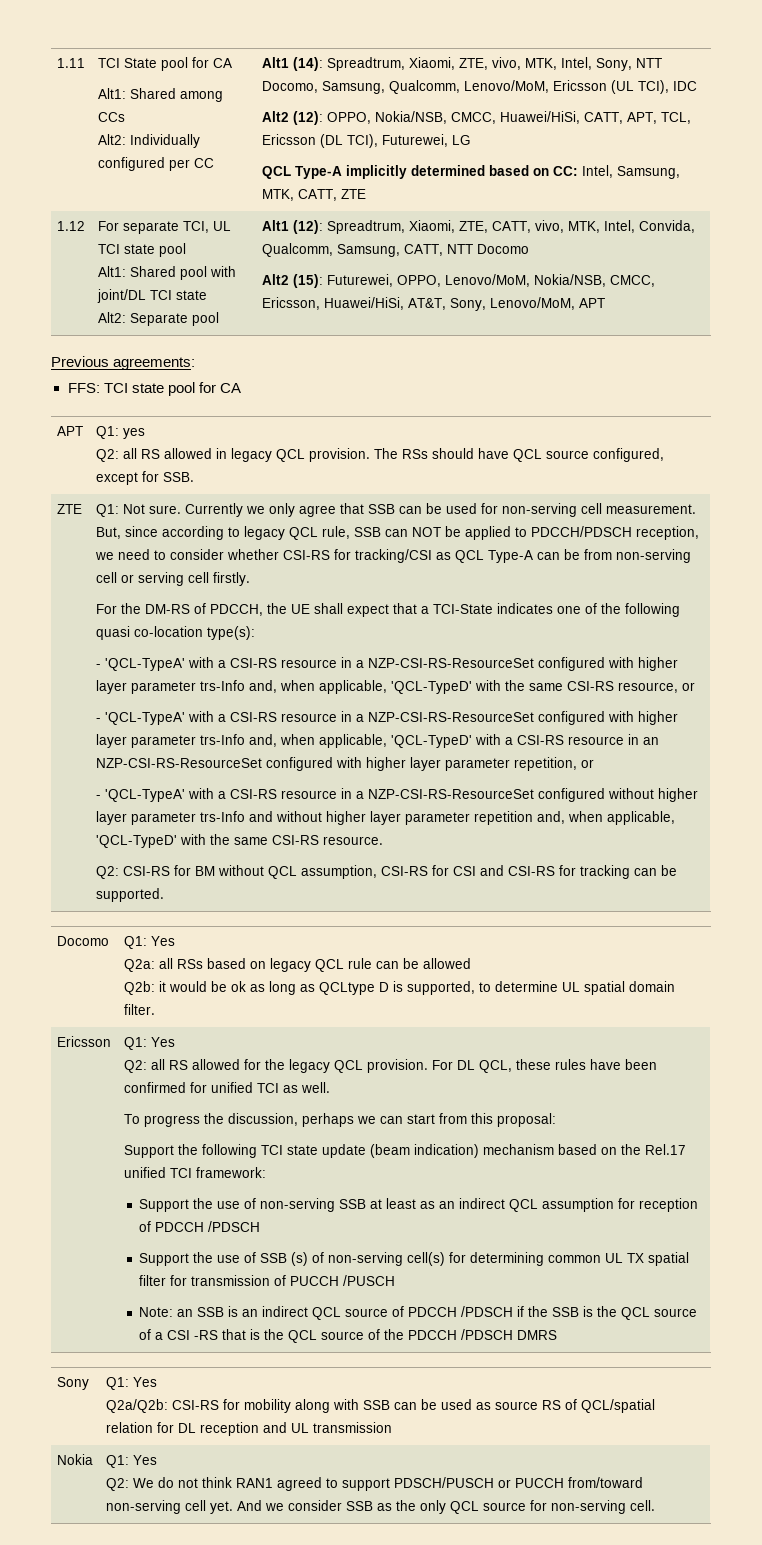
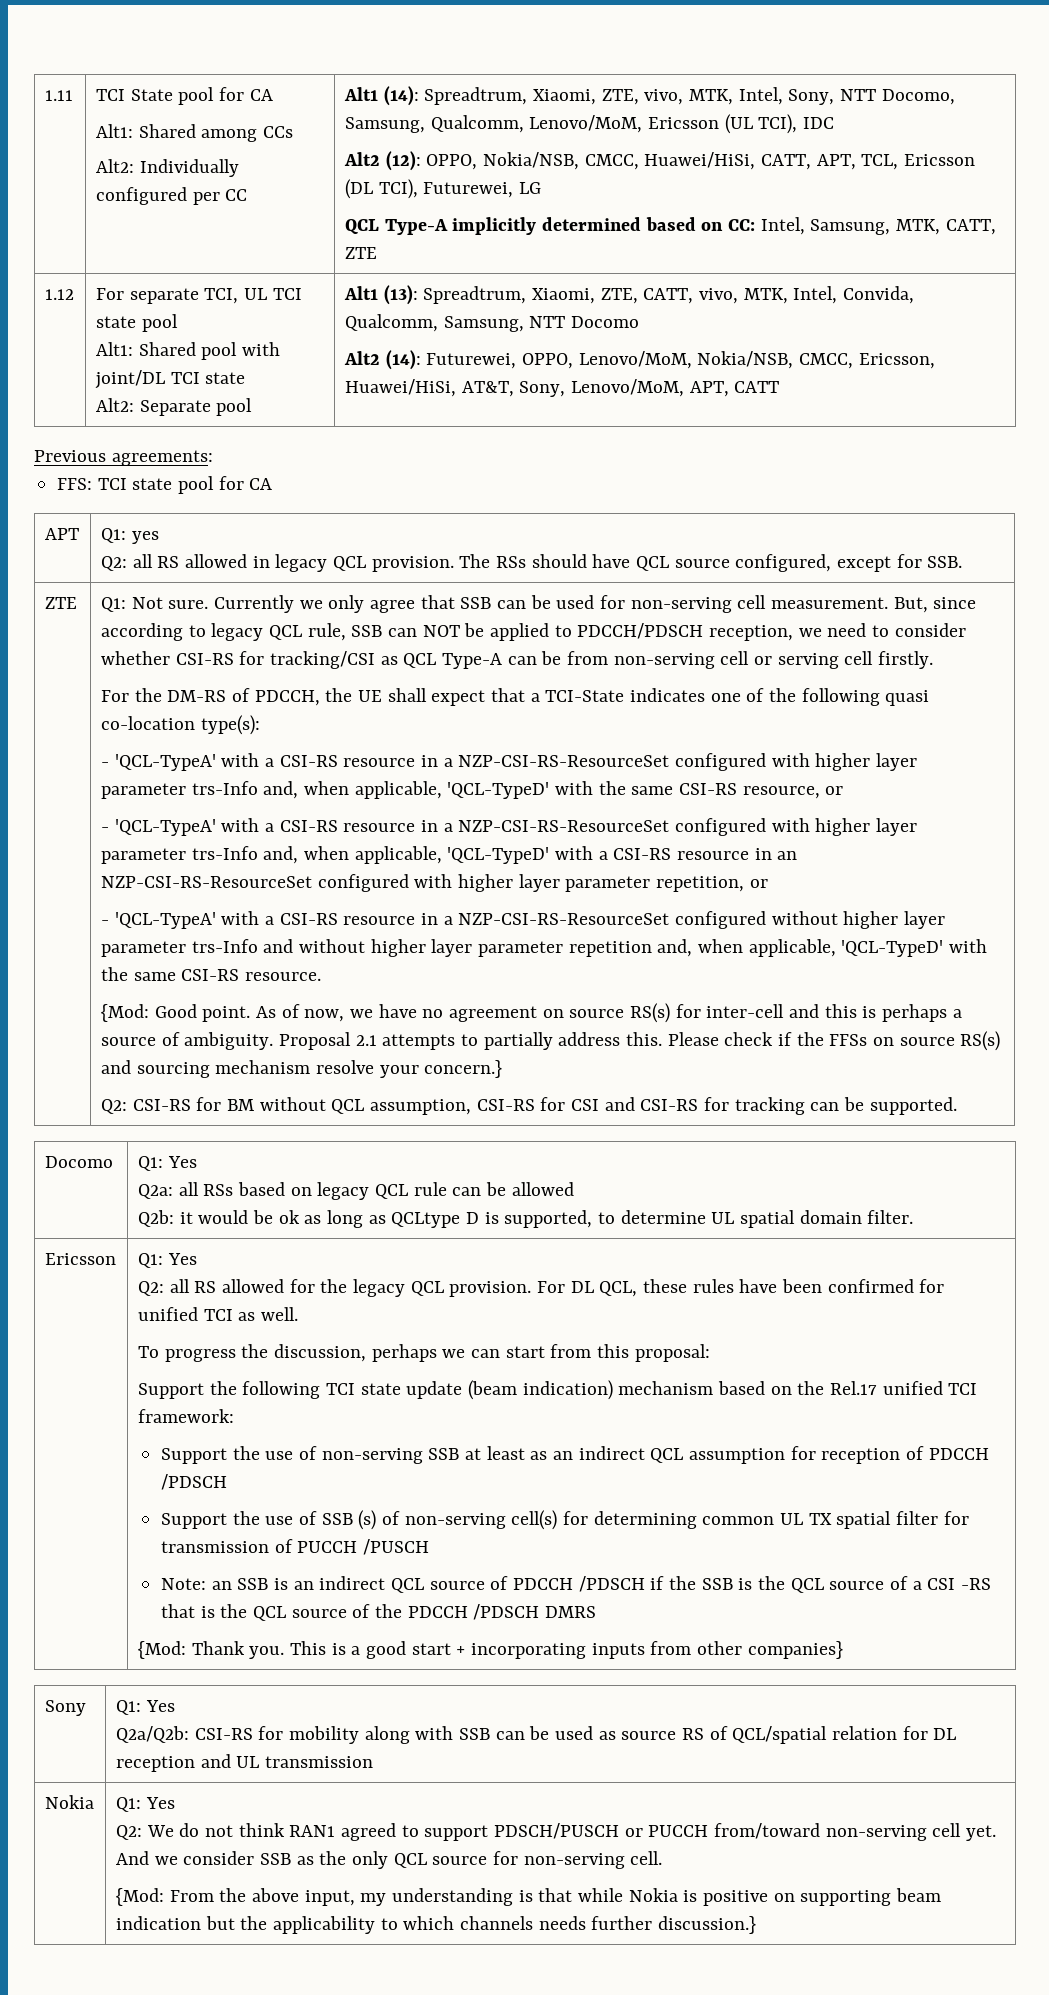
[293,220,324,234] (12): -> [383,285,418,305] (13):
[404,244,444,256] CATT, -> (524, 324) none
[293,274,324,288] (15): -> [385,350,421,370] (14):
[579,298,606,308] APT -> [689,381,780,397] APT, CATT
(384, 840) none -> [100,1003,962,1023] [100,1031,1001,1051] [100,1060,503,1078] // {Mod: Good point. As of now, we have no agreement on source RS(s) for inter-cell and this is perhaps a source of ambiguity. Proposal 2.1 attempts to partially address this. Please check if the FFSs on source RS(s) and sourcing mechanism resolve your concern.}
(558, 1335) none -> [137,1641,843,1659] // {Mod: Thank you. This is a good start + incorporating inputs from other companies}
(656, 1505) none -> [115,1888,941,1906] [115,1916,756,1934] // {Mod: From the above input, my understanding is that while Nokia is positive on supporting beam indication but the applicability to which channels needs further discussion.}

